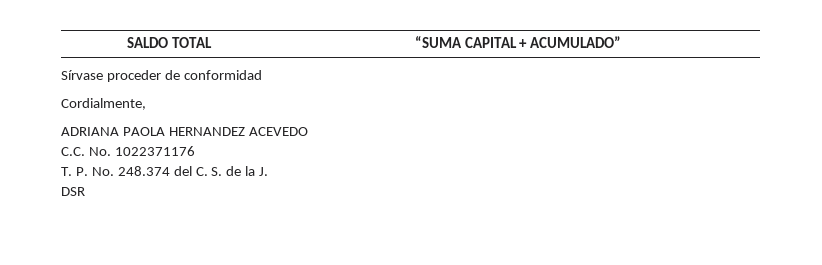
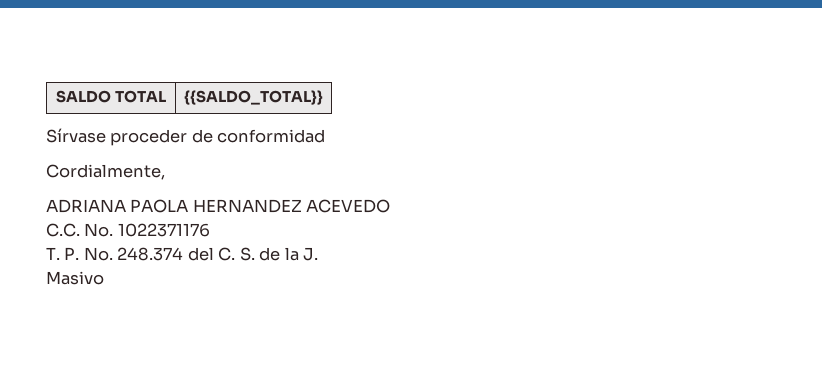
[414,36,622,48] “SUMA CAPITAL + ACUMULADO” -> [184,90,323,105] {{SALDO_TOTAL}}
[61,187,85,196] DSR -> [46,271,104,285] Masivo

